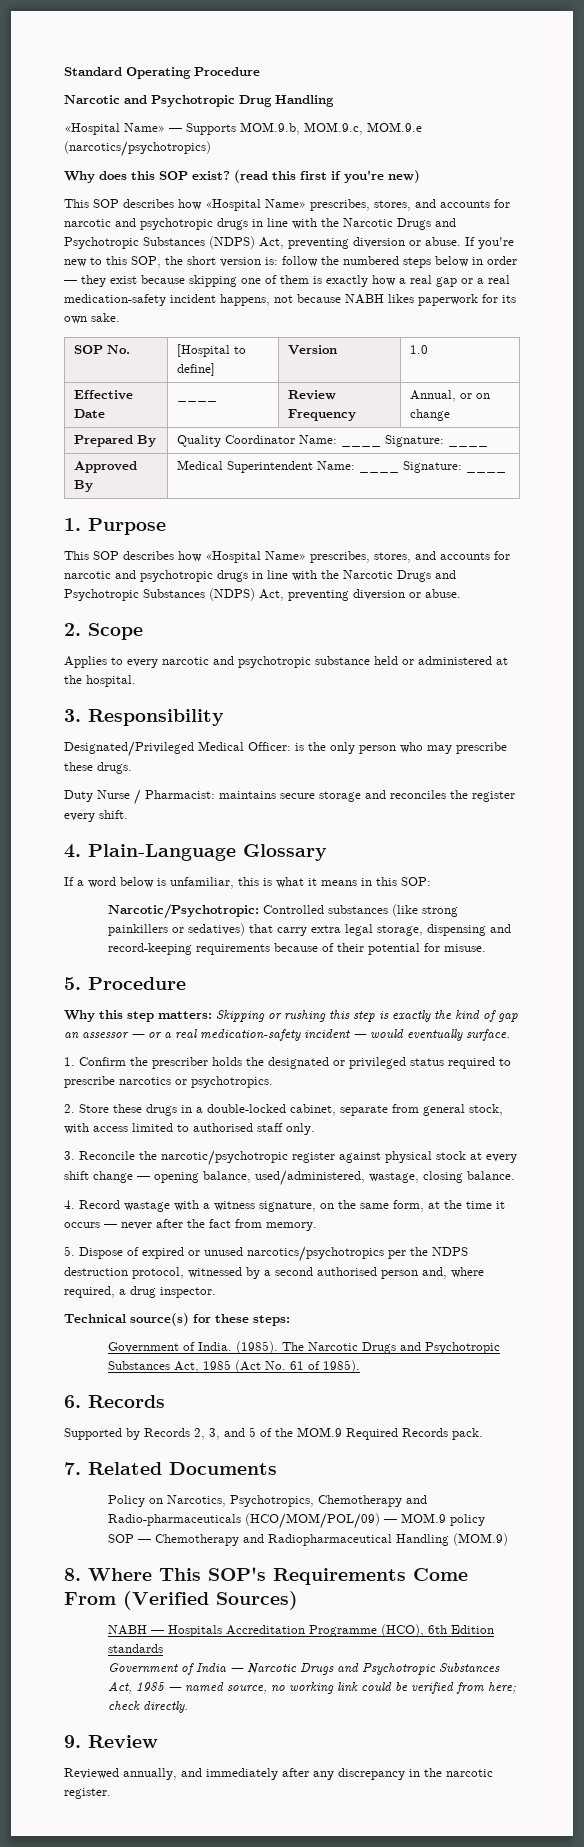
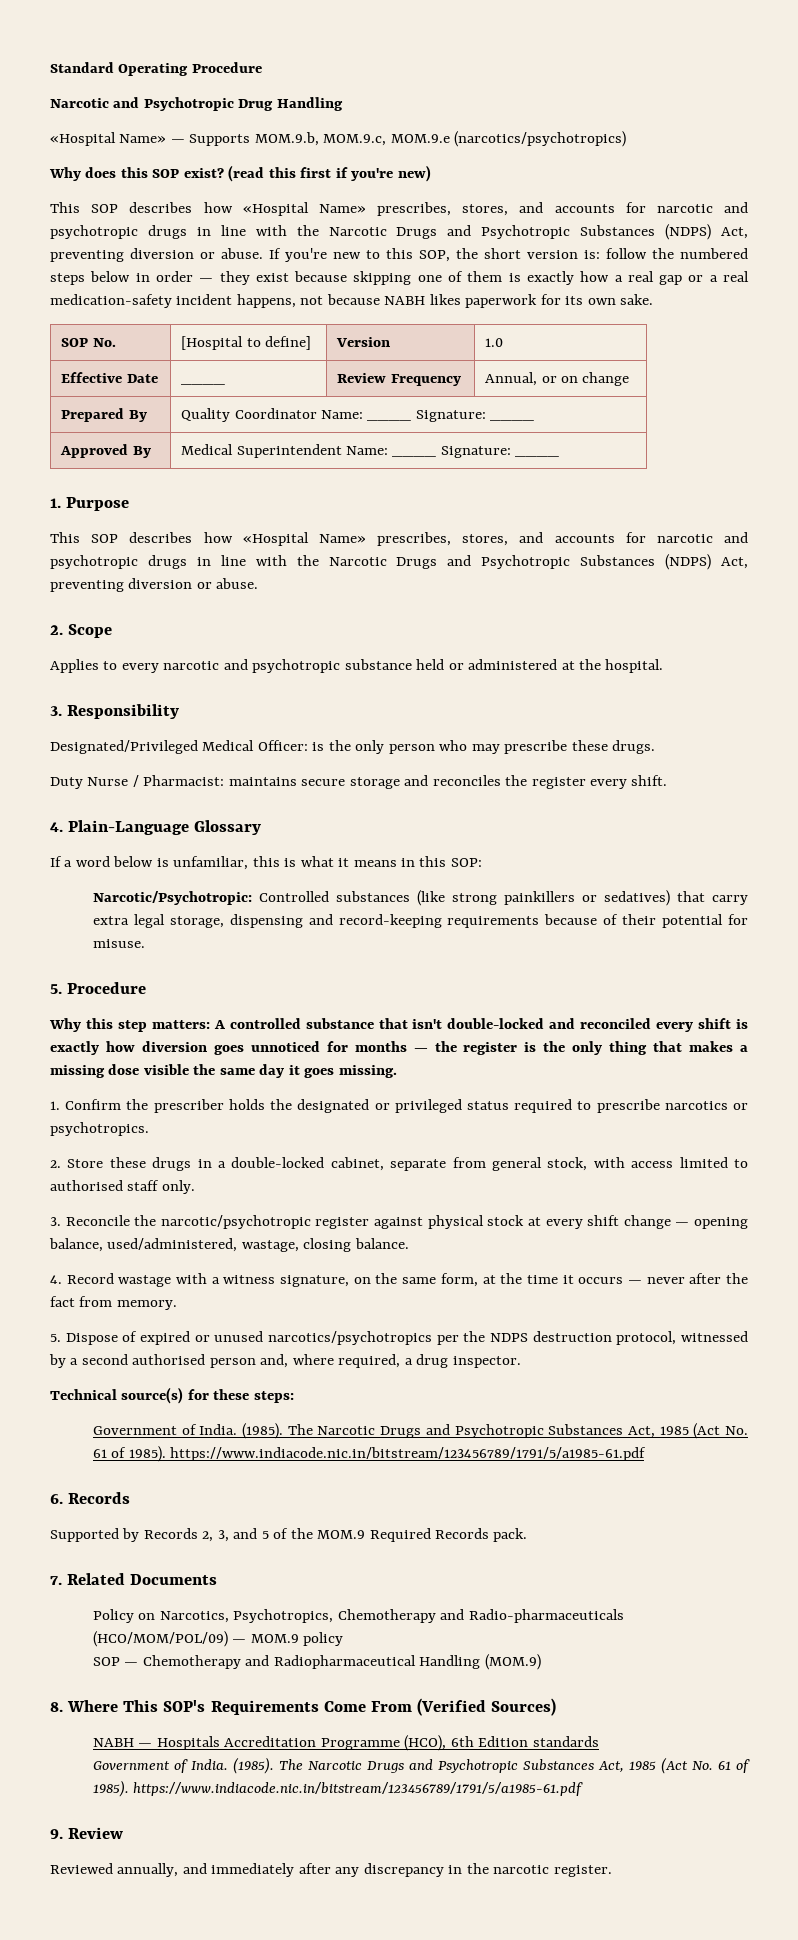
[216,1010,518,1022] [64,1029,510,1041] Skipping or rushing this step is exactly the kind of gap an assessor — or a real medication-safety incident — would eventually surface. -> [213,1018,749,1032] [50,1041,748,1055] [50,1064,397,1078] A controlled substance that isn't double-locked and reconciled every shift is exactly how diversion goes unnoticed for months — the register is the only thing that makes a missing dose visible the same day it goes missing.
(360, 1366) none -> [170,1447,647,1461] https://www.indiacode.nic.in/bitstream/123456789/1791/5/a1985-61.pdf
[195,1663,500,1675] [107,1681,516,1694] [107,1701,188,1713] India — Narcotic Drugs and Psychotropic Substances Act, 1985 — named source, no working link could be verified from here; check directly. -> [190,1757,750,1774] [92,1780,584,1797] India. (1985). The Narcotic Drugs and Psychotropic Substances Act, 1985 (Act No. 61 of 1985). https://www.indiacode.nic.in/bitstream/123456789/1791/5/a1985-61.pdf

